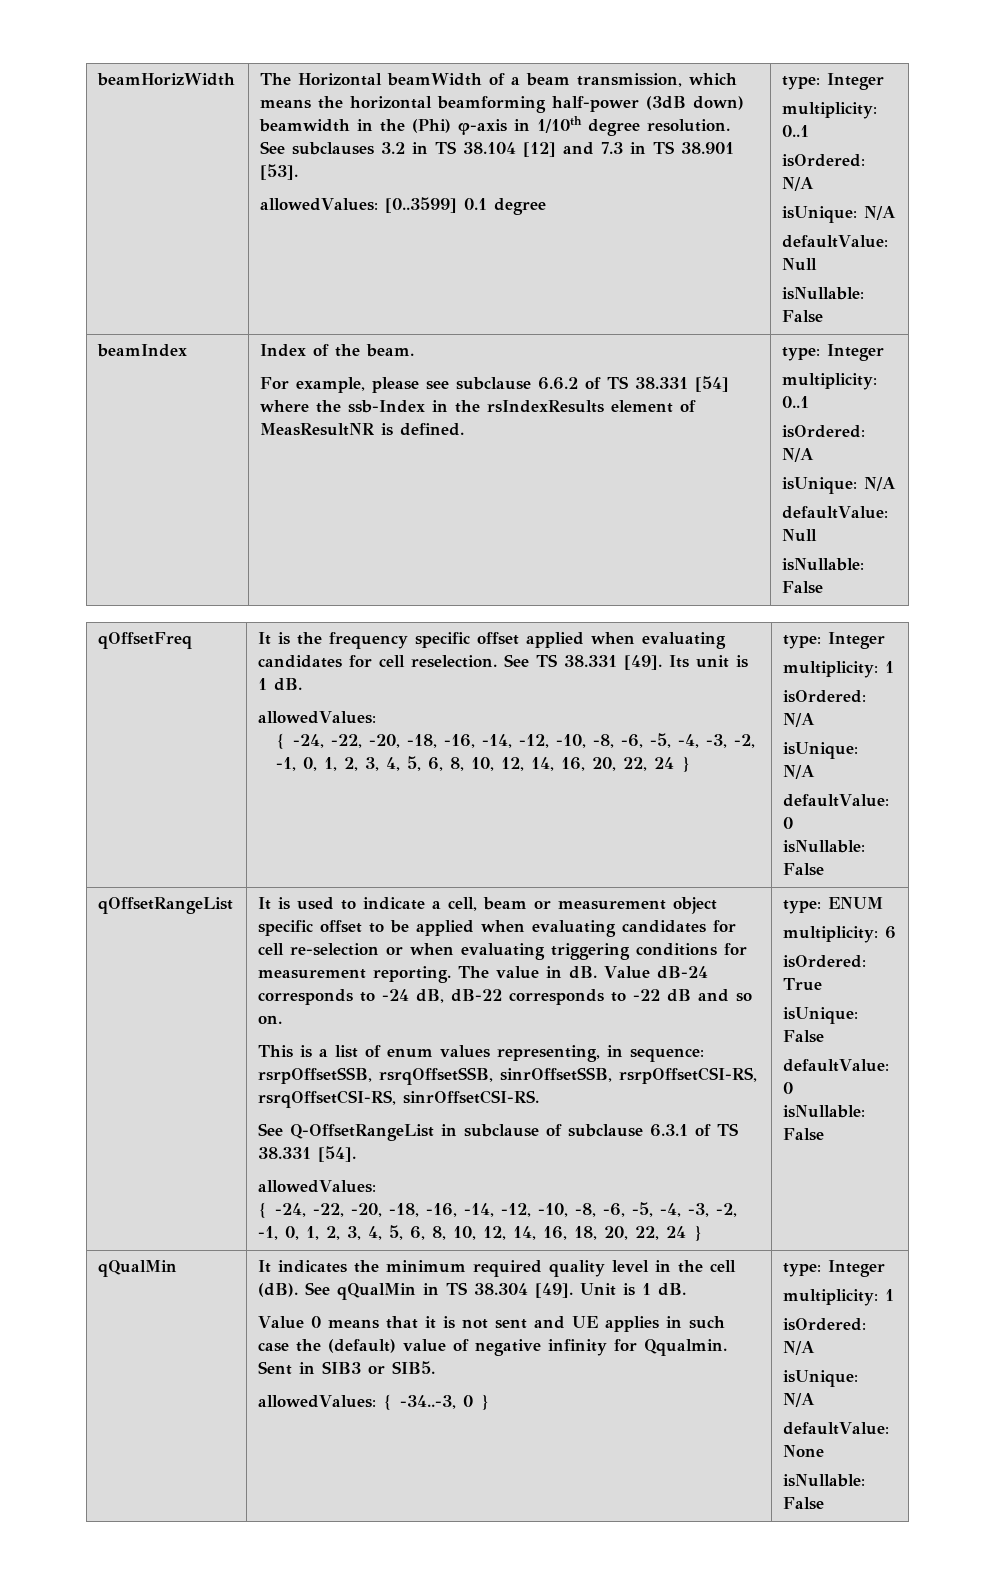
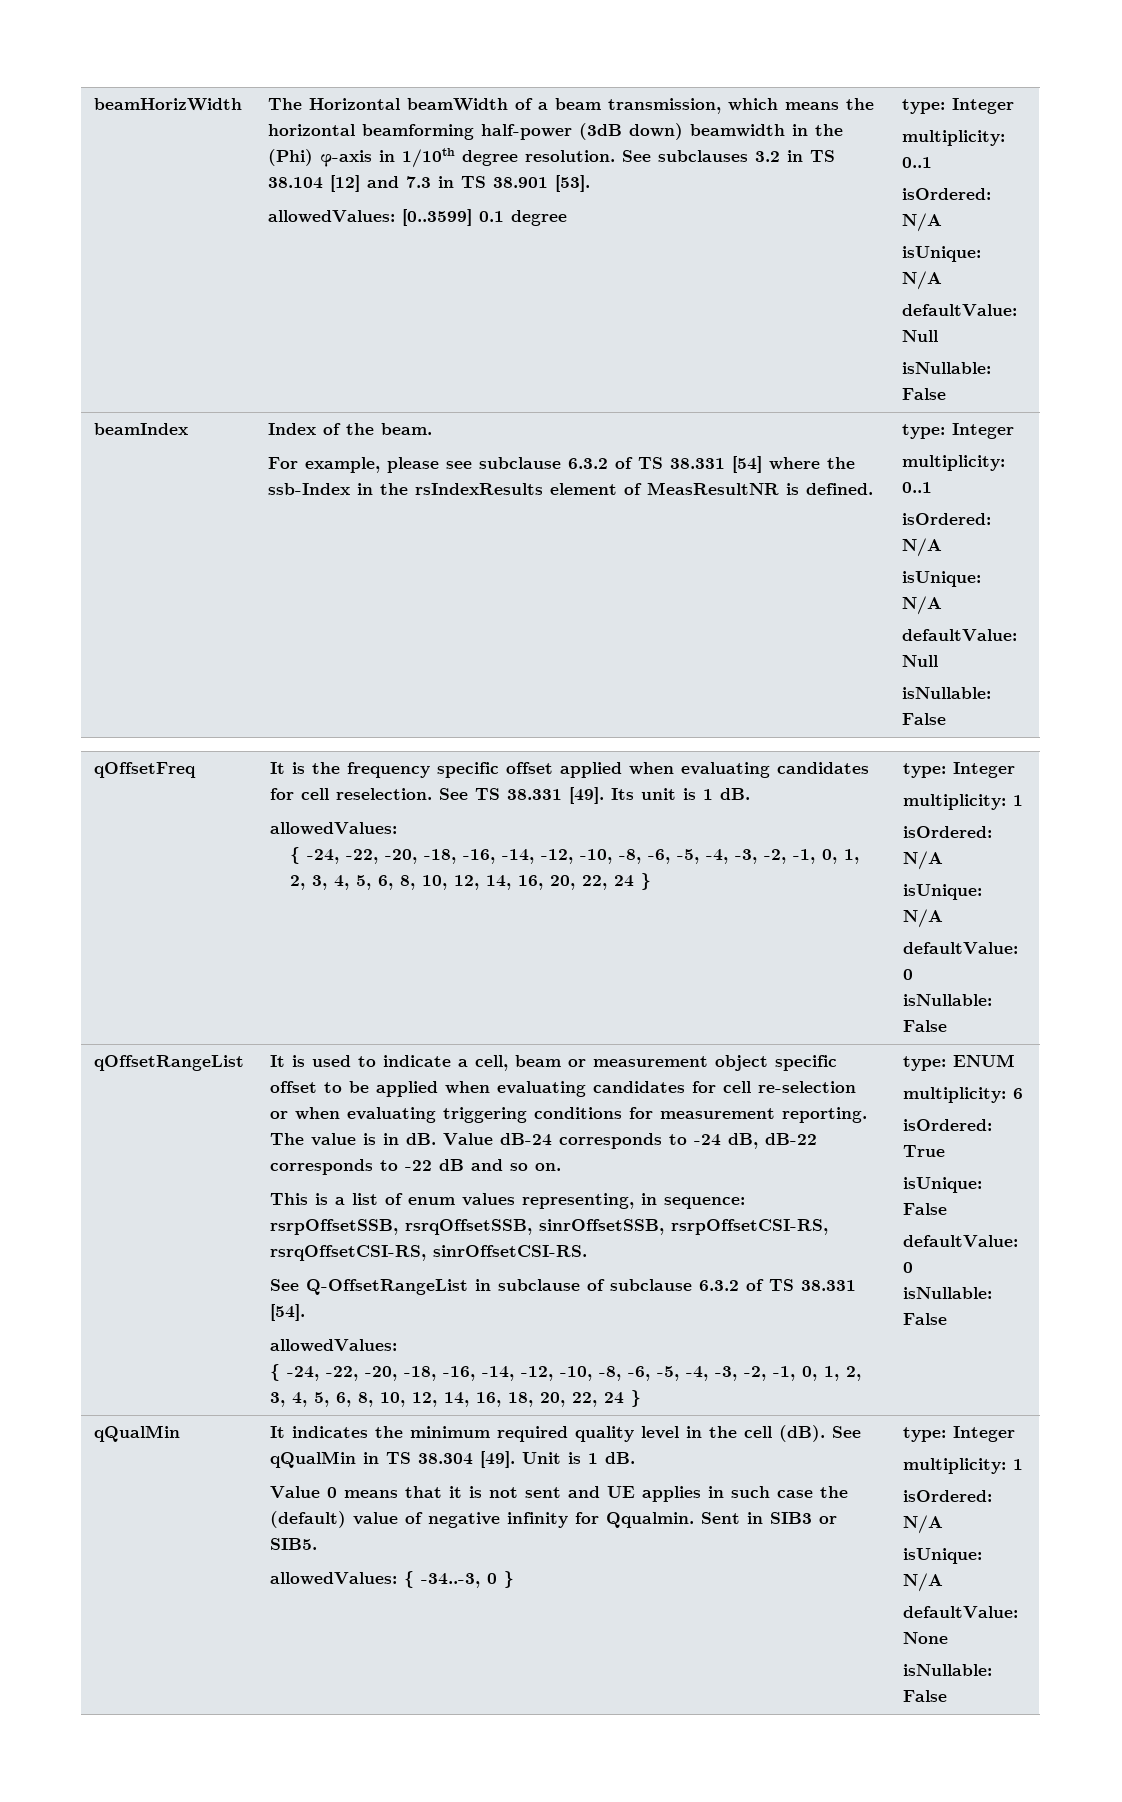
[538,377,579,390] 6.6.2 -> [567,458,608,469] 6.3.2
(540, 972) none -> [362,1133,376,1145] is
[650,1124,689,1137] 6.3.1 -> [698,1280,739,1291] 6.3.2

